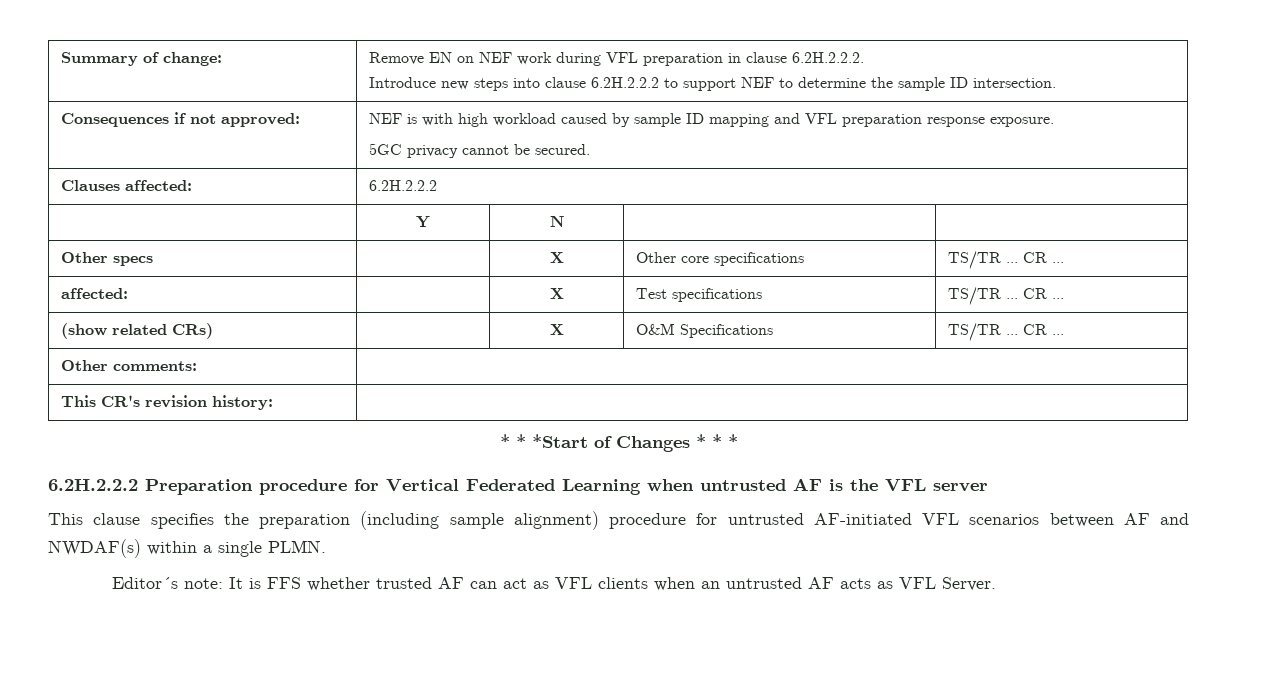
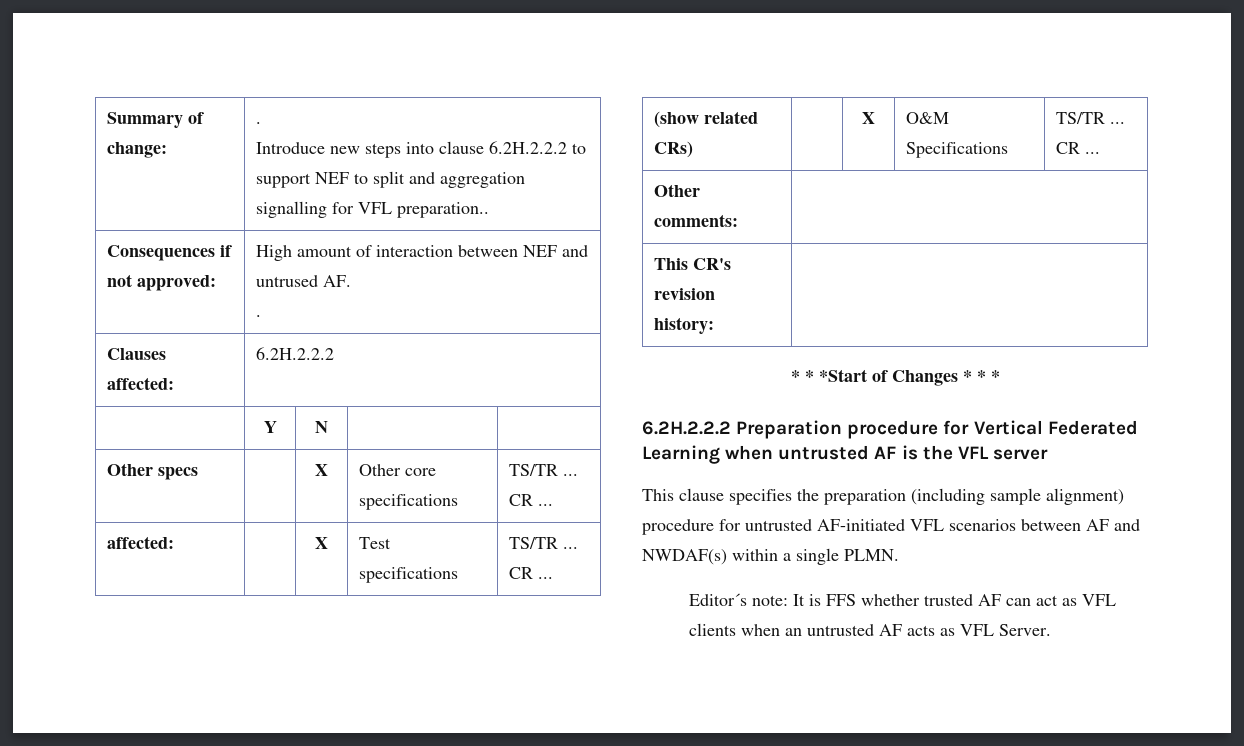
[369,52,865,66] Remove EN on NEF work during VFL preparation in clause 6.2H.2.2.2. -> [256,122,262,124] .
[798,77,1057,91] [61,112,301,127] [369,113,1055,127] [369,143,591,158] determine the sample ID intersection. // Consequences if not approved: | NEF is with high workload caused by sample ID mapping and VFL preparation response exposure. // 5GC privacy cannot be secured. -> [373,171,526,188] [256,201,490,218] [107,245,233,261] [107,274,217,291] [256,245,589,261] [256,275,352,287] [256,315,262,317] split and aggregation signalling for VFL preparation.. // Consequences if not approved: | High amount of interaction between NEF and untrused AF. // .

